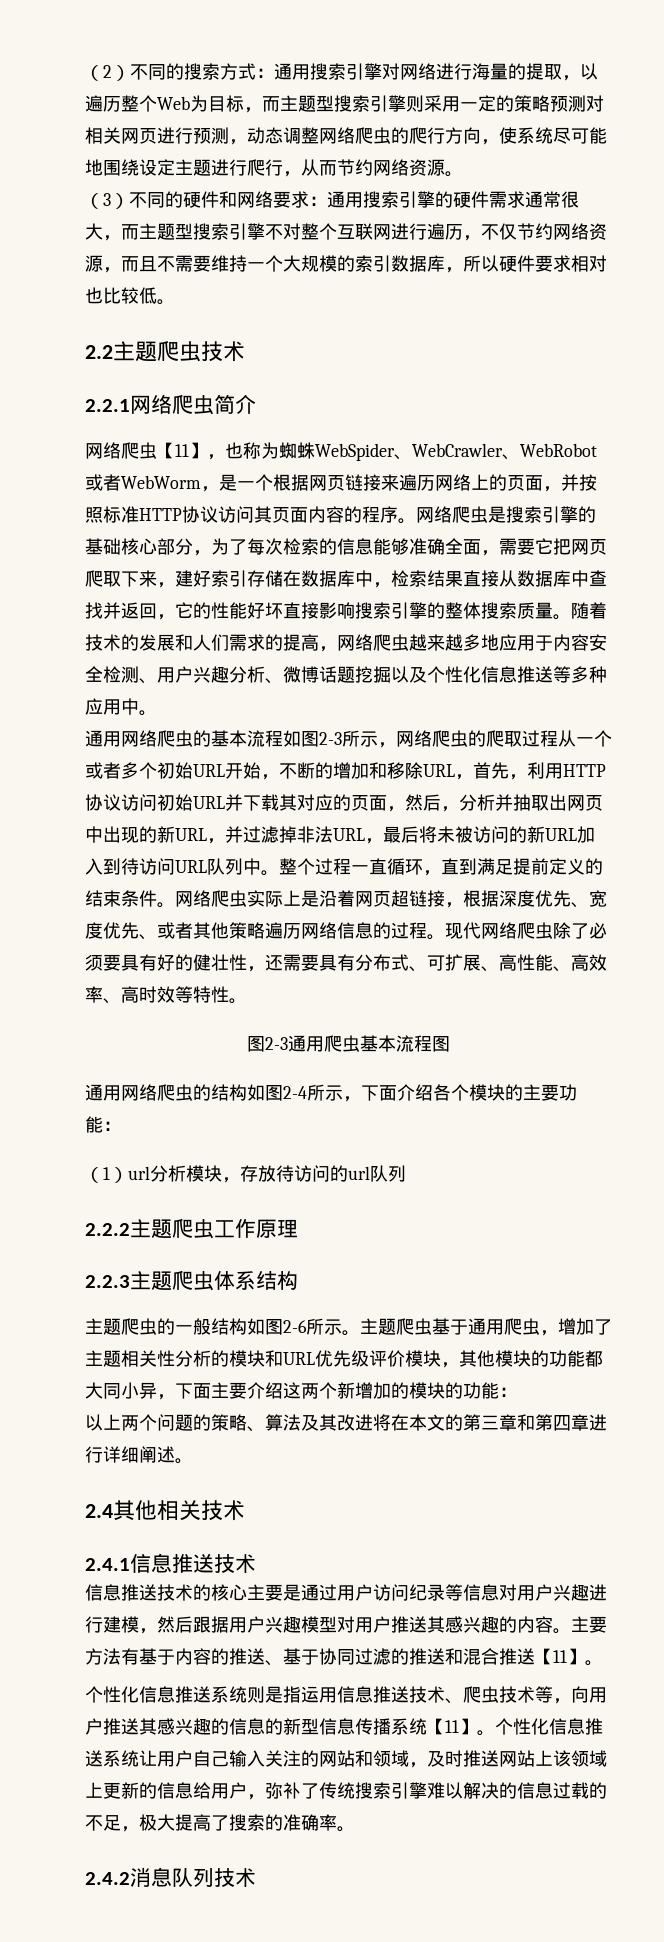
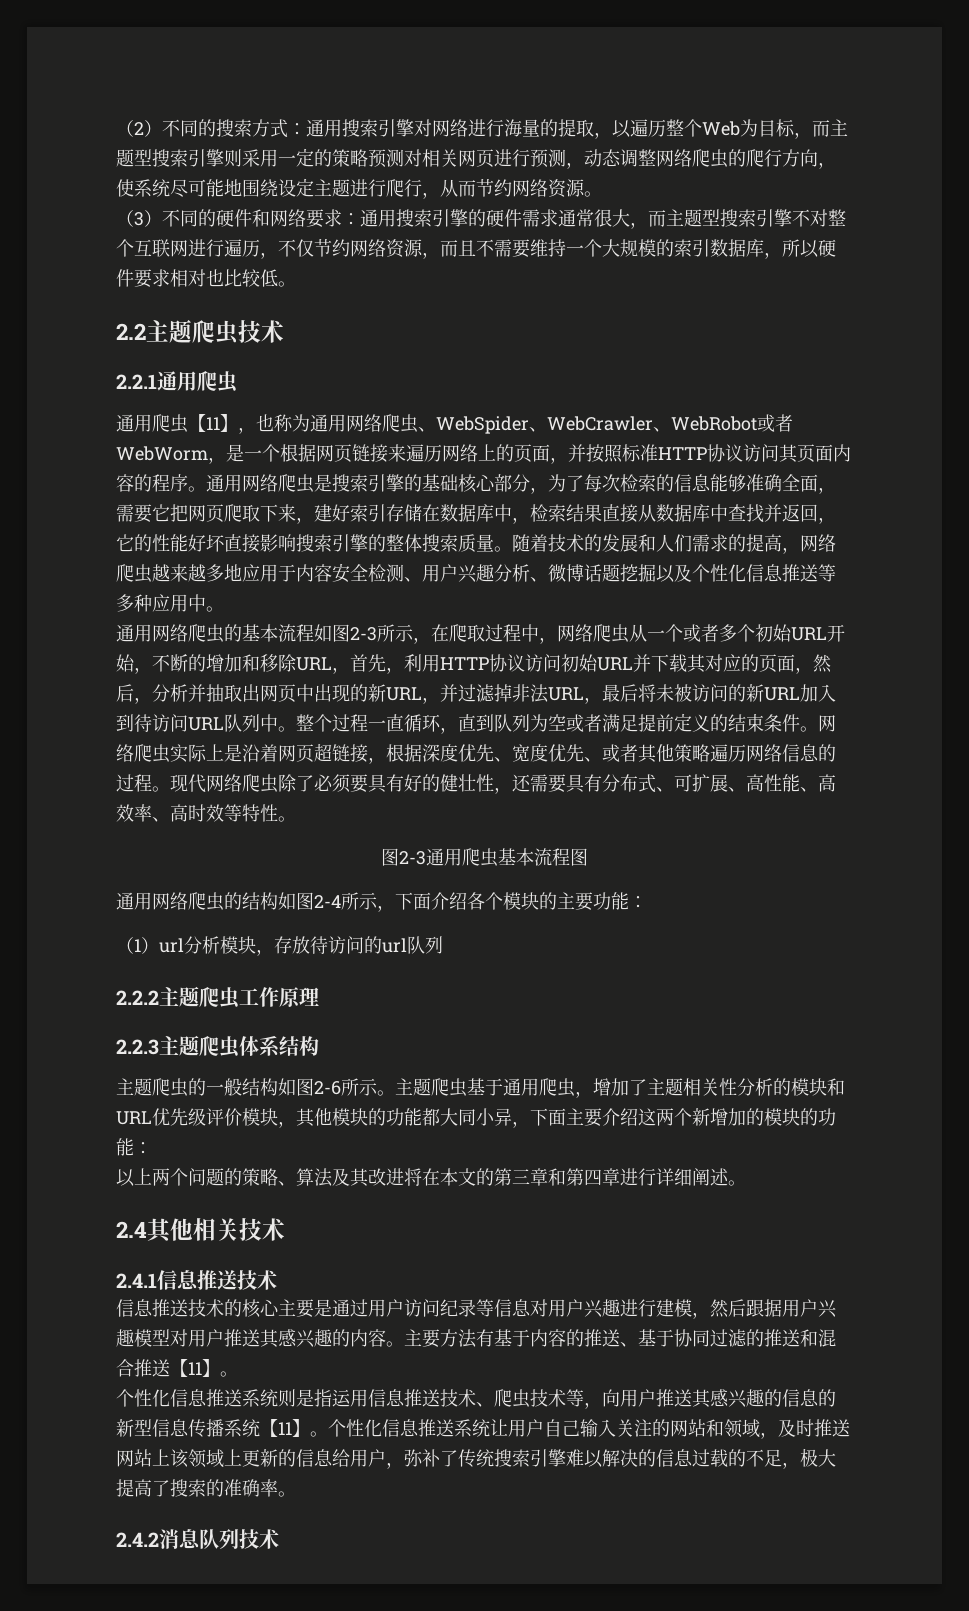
[130,394,256,415] [85,442,121,459] 网络爬虫简介 // 网络 -> [157,371,238,393] [116,414,152,432] 通用爬虫 // 通用
[279,442,315,459] 蜘蛛 -> [310,414,436,433] 通用网络爬虫、
(416, 521) none -> [206,474,242,492] 通用
[396,730,558,747] 网络爬虫的爬取过程 -> [431,624,629,644] 在爬取过程中，网络爬虫
(477, 866) none -> [494,714,602,732] 队列为空或者

